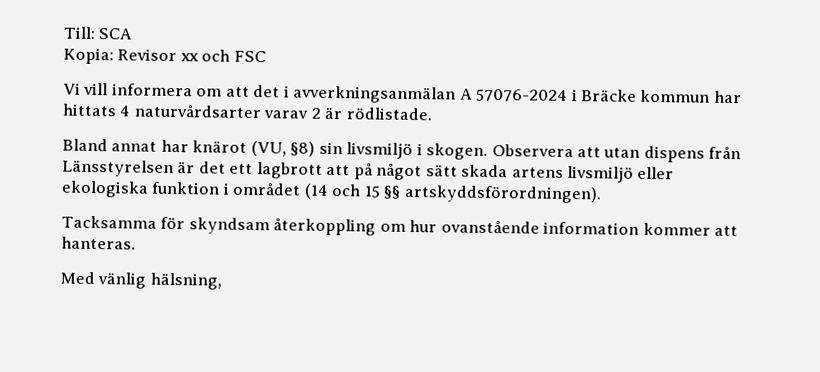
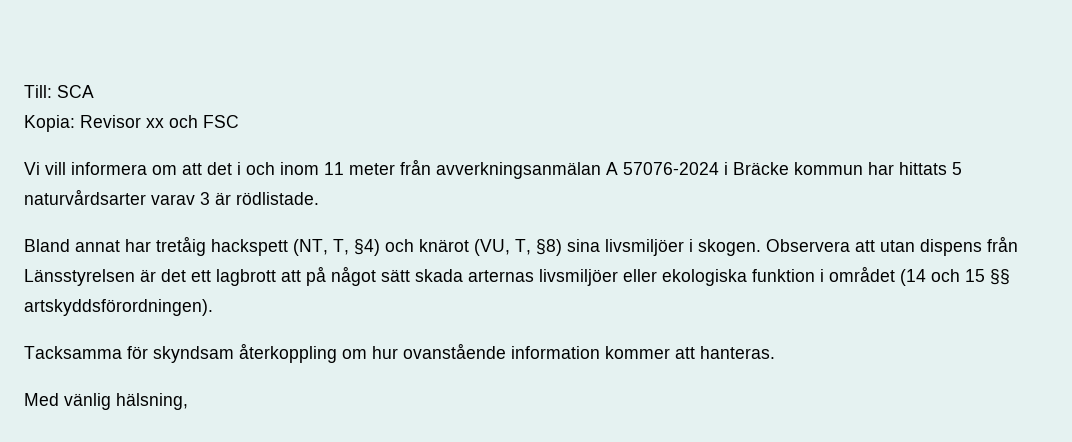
(290, 91) none -> [246,159,431,175] och inom 11 meter från
[119,105,131,117] 4 -> [952,162,962,175] 5
[310,107,321,119] 2 -> [200,192,210,205] 3
[192,140,414,160] knärot (VU, §8) sin livsmiljö -> [156,236,684,256] tretåig hackspett (NT, T, §4) och knärot (VU, T, §8) sina livsmiljöer
[511,165,635,183] artens livsmiljö -> [468,269,618,286] arternas livsmiljöer

